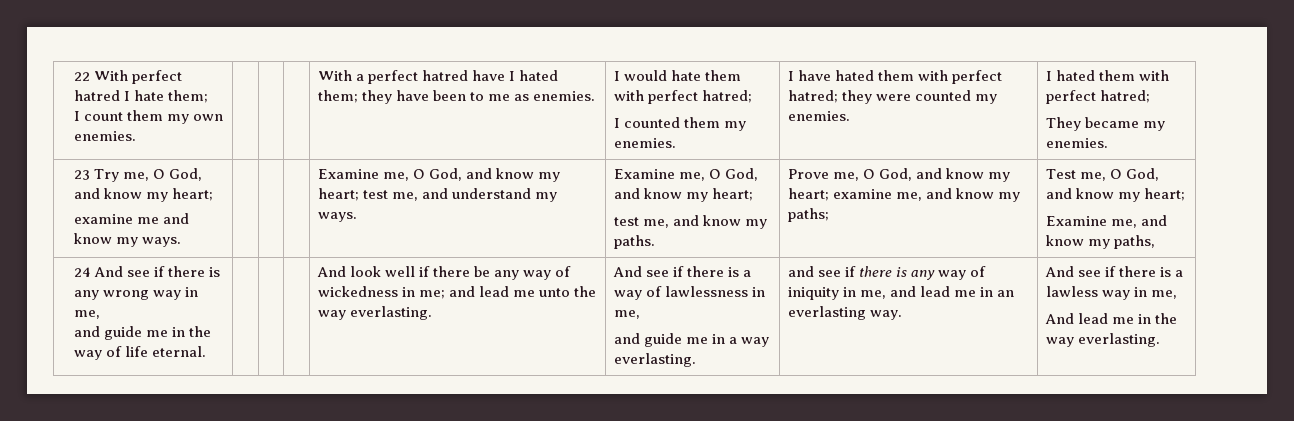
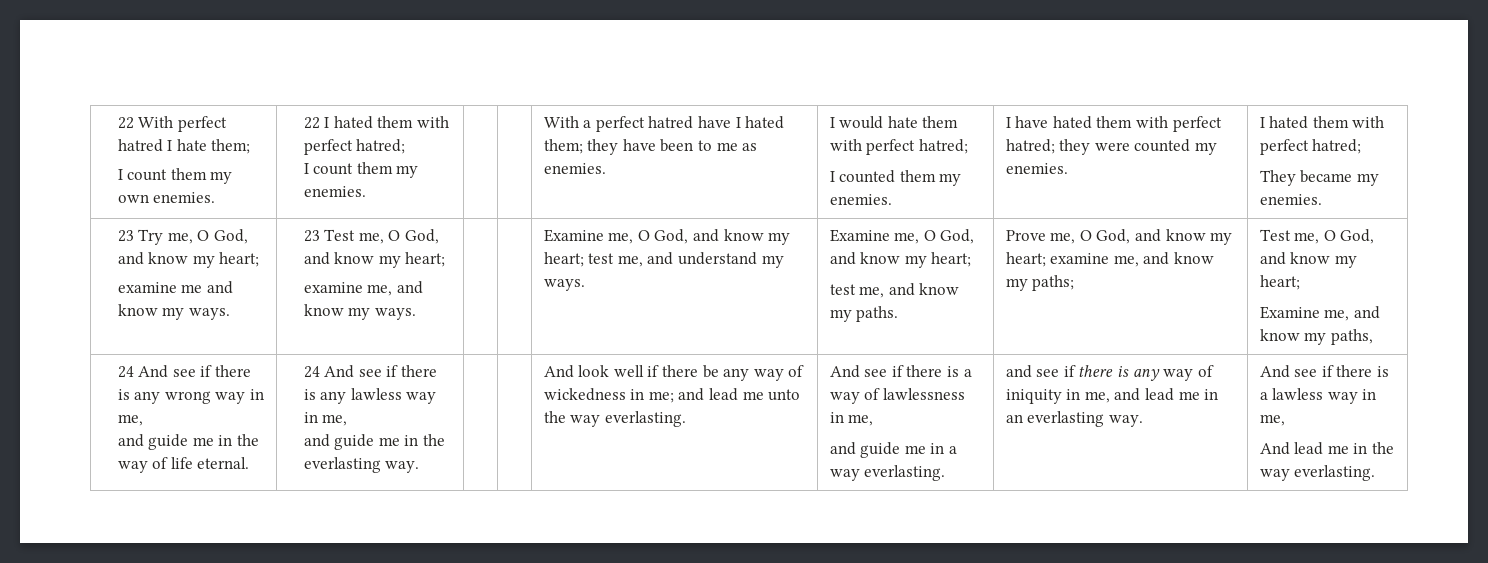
(136, 136) none -> [303,116,450,129] [303,139,406,155] [303,162,419,178] [303,186,366,197] 22 I hated them with perfect hatred; // I count them my enemies.
(181, 242) none -> [303,229,440,244] [303,252,446,268] [303,281,423,296] [303,304,416,320] 23 Test me, O God, and know my heart; // examine me, and know my ways.
(206, 351) none -> [303,365,438,378] [303,388,437,404] [303,412,348,426] [303,434,446,450] [303,457,420,473] 24 And see if there is any lawless way in me, // and guide me in the everlasting way.

